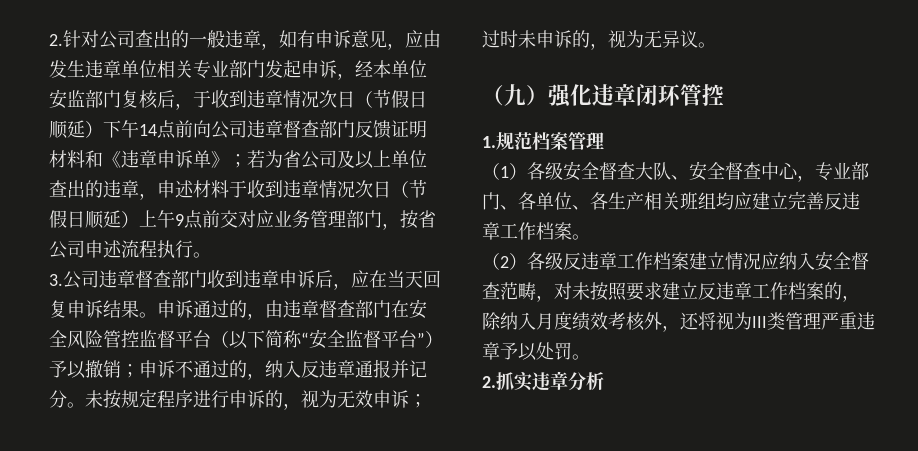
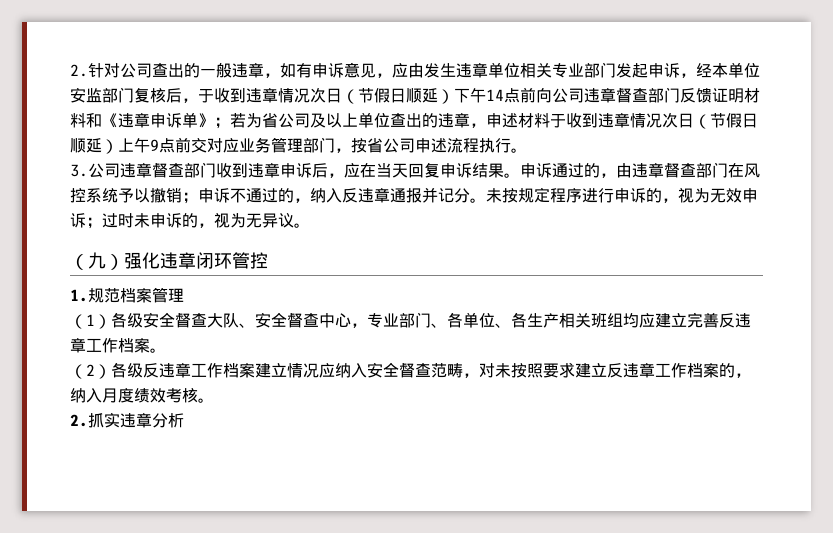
[409,299,427,319] [49,329,443,349] 安全风险管控监督平台（以下简称“安全监督平台”） -> [744,163,760,178] [70,188,118,203] 风控系统
[482,312,501,330] 除 -> (751, 375) none
[644,312,875,332] [482,342,572,361] 外，还将视为III类管理严重违章予以处罚 -> (198, 395) none

